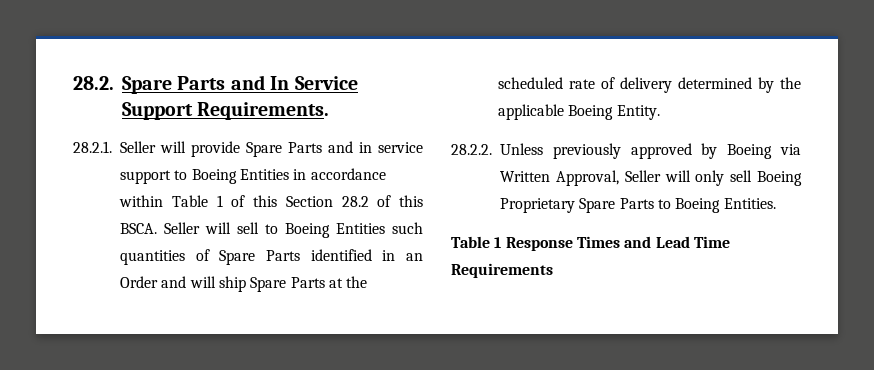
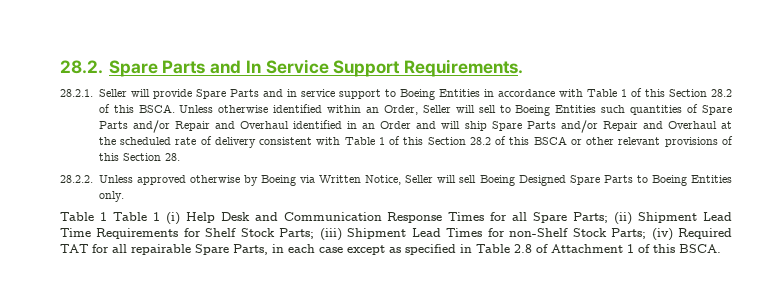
[119,195,163,207] within -> [558,89,583,97] with
(157, 228) none -> [179,104,418,115] Unless otherwise identified within an Order,
(300, 255) none -> [132,120,290,133] and/or Repair and Overhaul
(325, 282) none -> [560,120,717,133] and/or Repair and Overhaul
[678,77,801,93] [498,104,660,120] determined by the applicable Boeing Entity. -> [259,136,733,147] [98,153,180,161] consistent with Table 1 of this Section 28.2 of this BSCA or other relevant provisions of this Section 28.
[552,143,692,159] previously approved -> [136,175,240,185] approved otherwise
[555,170,725,186] Approval, Seller will only -> [365,175,457,185] Notice, Seller will
[500,198,575,213] Proprietary -> [518,175,566,186] Designed
[723,198,776,209] [451,236,730,251] [451,263,553,278] Entities. // Table 1 Response Times and Lead Time Requirements -> [691,175,733,183] [98,191,124,202] [60,212,733,225] [60,228,732,241] [60,244,721,255] Entities only. // Table 1 Table 1 (i) Help Desk and Communication Response Times for all Spare Parts; (ii) Shipment Lead Time Requirements for Shelf Stock Parts; (iii) Shipment Lead Times for non-Shelf Stock Parts; (iv) Required TAT for all repairable Spare Parts, in each case except as specified in Table 2.8 of Attachment 1 of this BSCA.

